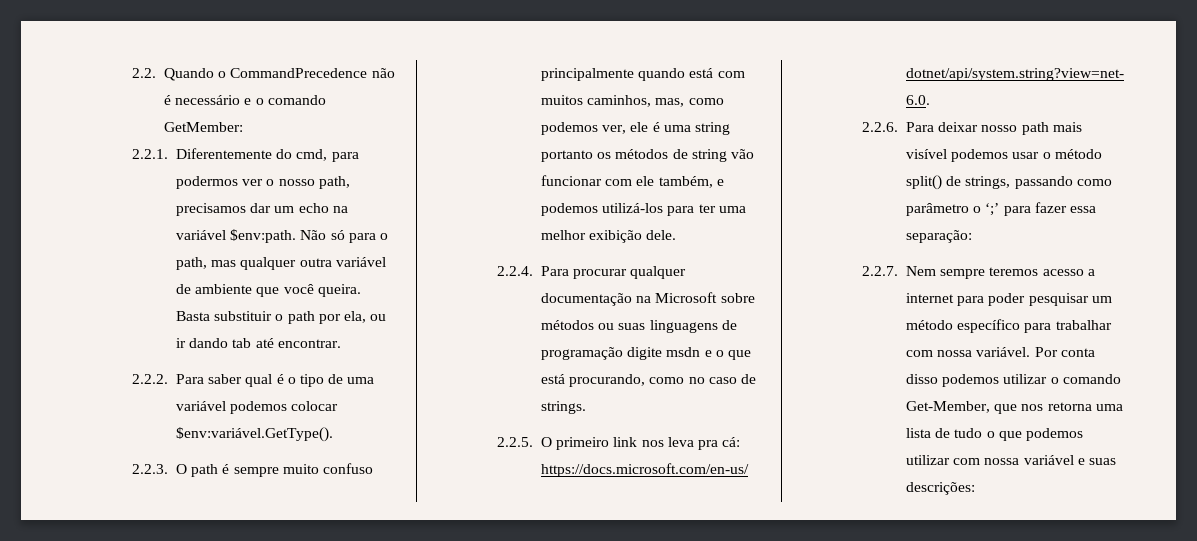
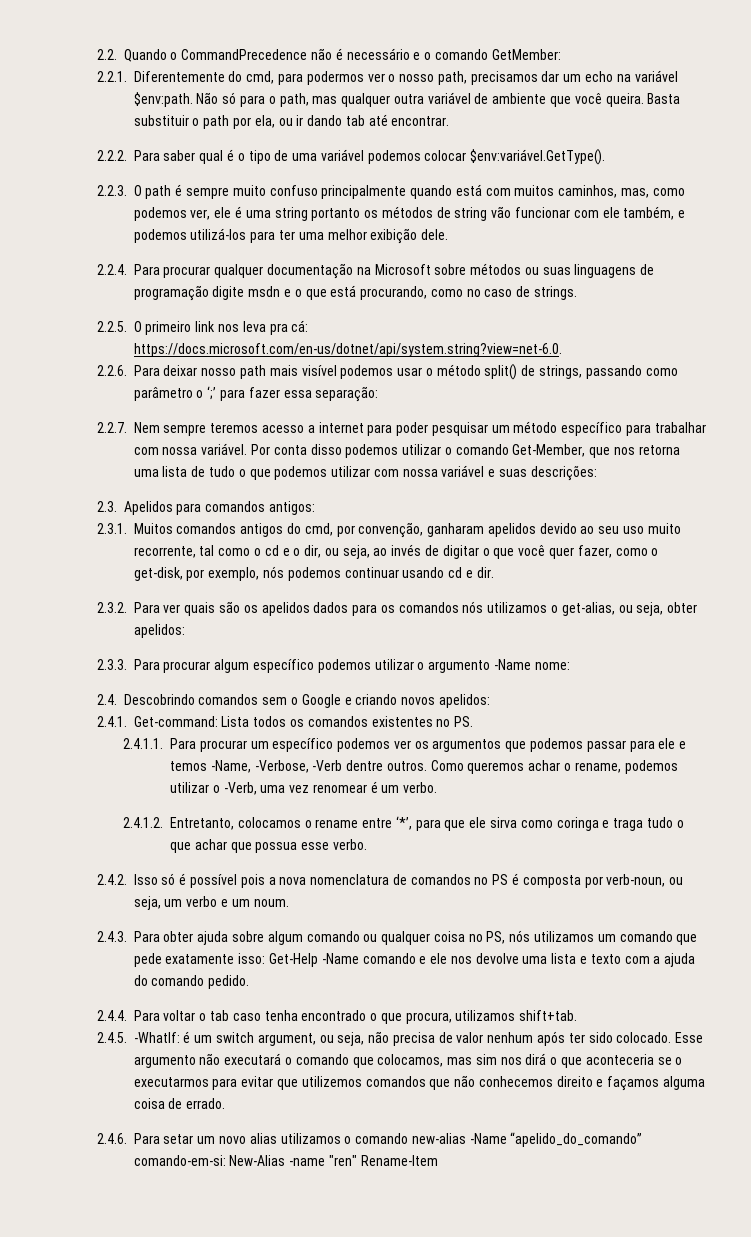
(976, 488) none -> [96,501,316,515] [96,522,681,538] [133,544,659,559] [133,566,494,581] [96,601,698,616] [133,624,185,638] [96,659,570,673] [96,694,490,708] [96,716,474,727] [123,738,687,752] [170,760,678,774] [170,781,438,795] [123,816,684,831] [170,839,367,853] [96,873,684,888] [133,896,289,910] [96,930,698,945] [133,953,696,967] [133,975,250,989] [96,1010,578,1024] [96,1031,704,1046] [133,1053,683,1068] [133,1075,706,1091] [133,1098,226,1109] [96,1132,643,1147] [133,1155,438,1166] // 2.3. Apelidos para comandos antigos: // 2.3.1. Muitos comandos antigos do cmd, por convenção, ganharam apelidos devido ao seu uso muito recorrente, tal como o cd e o dir, ou seja, ao invés de digitar o que você quer fazer, como o get-disk, por exemplo, nós podemos continuar usando cd e dir. // 2.3.2. Para ver quais são os apelidos dados para os comandos nós utilizamos o get-alias, ou seja, obter apelidos: // 2.3.3. Para procurar algum específico podemos utilizar o argumento -Name nome: // 2.4. Descobrindo comandos sem o Google e criando novos apelidos: // 2.4.1. Get-command: Lista todos os comandos existentes no PS. // 2.4.1.1. Para procurar um específico podemos ver os argumentos que podemos passar para ele e temos -Name, -Verbose, -Verb dentre outros. Como queremos achar o rename, podemos utilizar o -Verb, uma vez renomear é um verbo. // 2.4.1.2. Entretanto, colocamos o rename entre ‘*’, para que ele sirva como coringa e traga tudo o que achar que possua esse verbo. // 2.4.2. Isso só é possível pois a nova nomenclatura de comandos no PS é composta por verb-noun, ou seja, um verbo e um noum. // 2.4.3. Para obter ajuda sobre algum comando ou qualquer coisa no PS, nós utilizamos um comando que pede exatamente isso: Get-Help -Name comando e ele nos devolve uma lista e texto com a ajuda do comando pedido. // 2.4.4. Para voltar o tab caso tenha encontrado o que procura, utilizamos shift+tab. // 2.4.5. -WhatIf: é um switch argument, ou seja, não precisa de valor nenhum após ter sido colocado. Esse argumento não executará o comando que colocamos, mas sim nos dirá o que aconteceria se o executarmos para evitar que utilizemos comandos que não conhecemos direito e façamos alguma coisa de errado. // 2.4.6. Para setar um novo alias utilizamos o comando new-alias -Name “apelido_do_comando” comando-em-si: New-Alias -name "ren" Rename-Item

